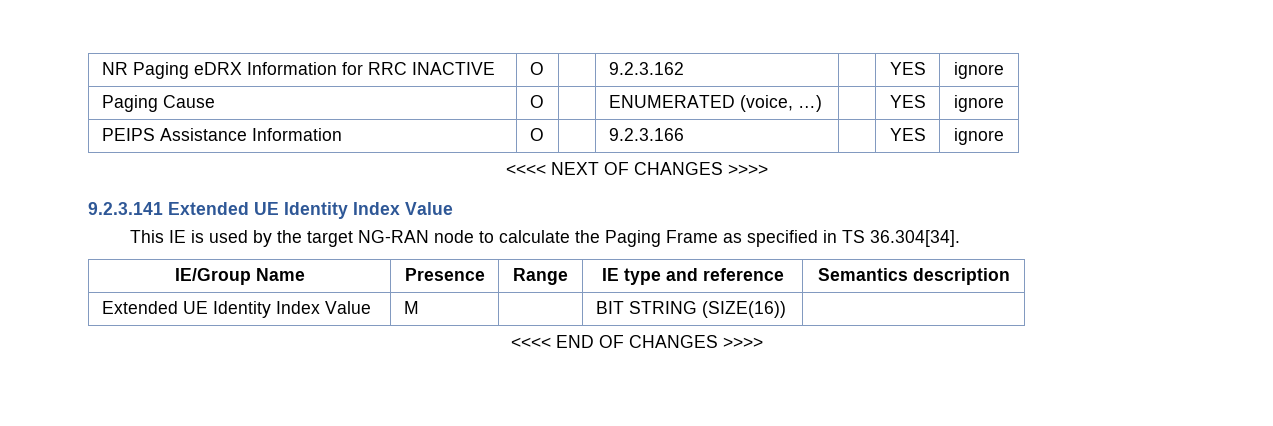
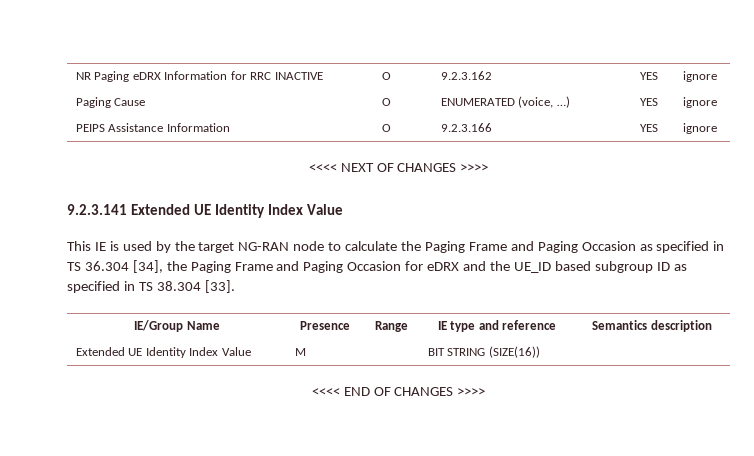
[723,230,961,247] as specified in TS 36.304[34]. -> [510,241,725,253] [67,260,687,273] [67,280,235,293] and Paging Occasion as specified in TS 36.304 [34], the Paging Frame and Paging Occasion for eDRX and the UE_ID based subgroup ID as specified in TS 38.304 [33].

